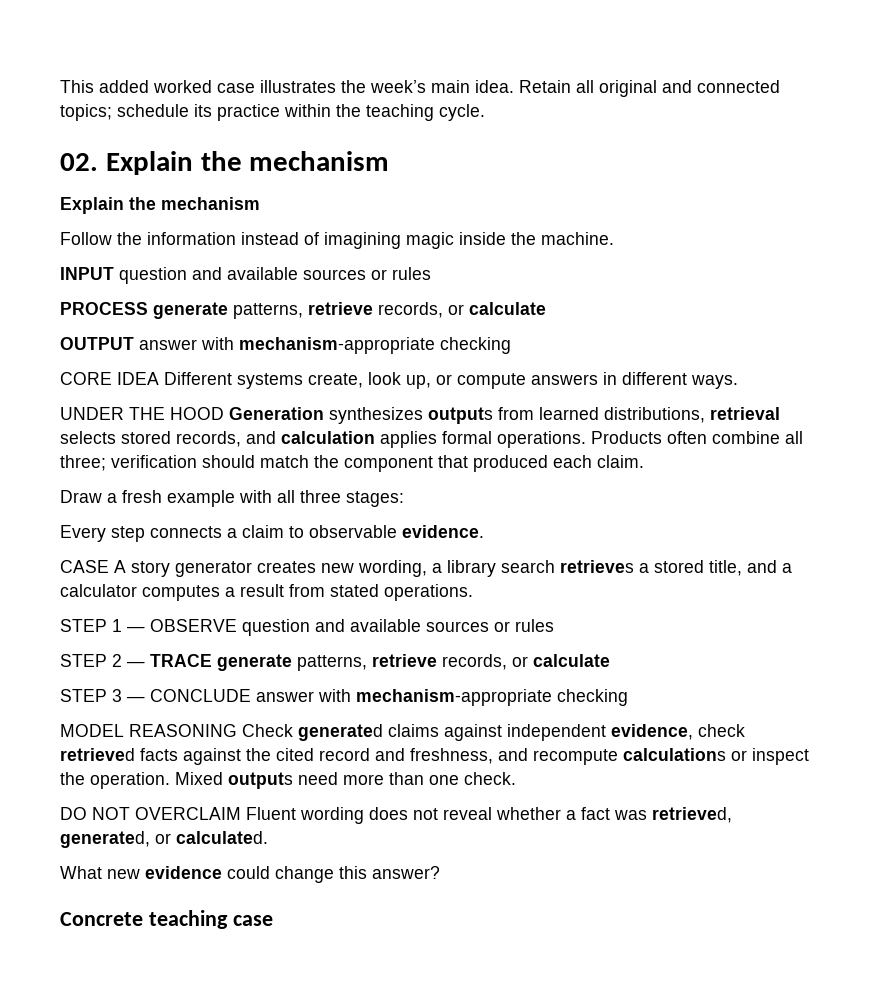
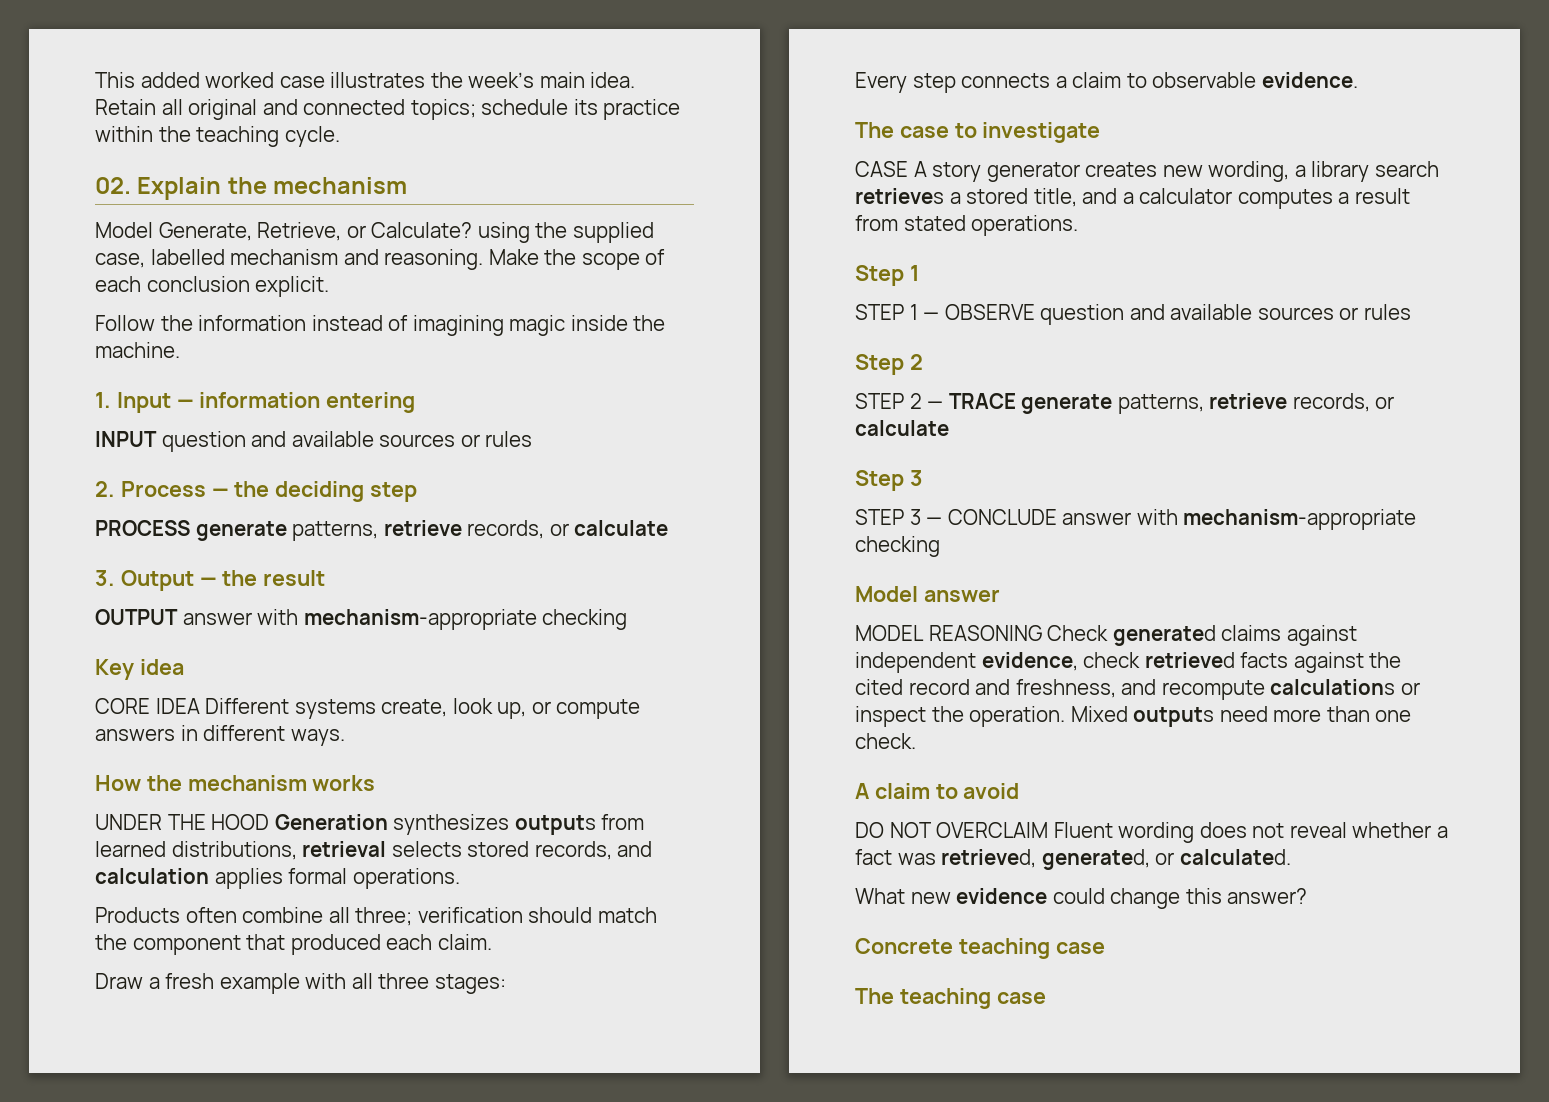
[60,197,260,214] Explain the mechanism -> [95,222,654,243] [95,249,666,270] [95,276,330,297] Model Generate, Retrieve, or Calculate? using the supplied case, labelled mechanism and reasoning. Make the scope of each conclusion explicit.
(614, 238) none -> [95,392,416,413] // 1. Input — information entering
(431, 273) none -> [95,481,418,502] // 2. Process — the deciding step
(546, 308) none -> [95,570,326,591] // 3. Output — the result
(511, 345) none -> [95,659,184,680] // Key idea
(738, 382) none -> [95,775,376,791] // How the mechanism works
(586, 439) none -> (460, 878) //
(484, 531) none -> [855,122,1101,143] // The case to investigate
(473, 592) none -> [855,265,919,286] // Step 1
(554, 625) none -> [855,354,923,375] // Step 2
(610, 660) none -> [855,470,923,491] // Step 3
(628, 697) none -> [855,586,1000,602] // Model answer
(516, 778) none -> [855,783,1020,799] // A claim to avoid
(273, 920) none -> [855,988,1046,1009] // The teaching case

